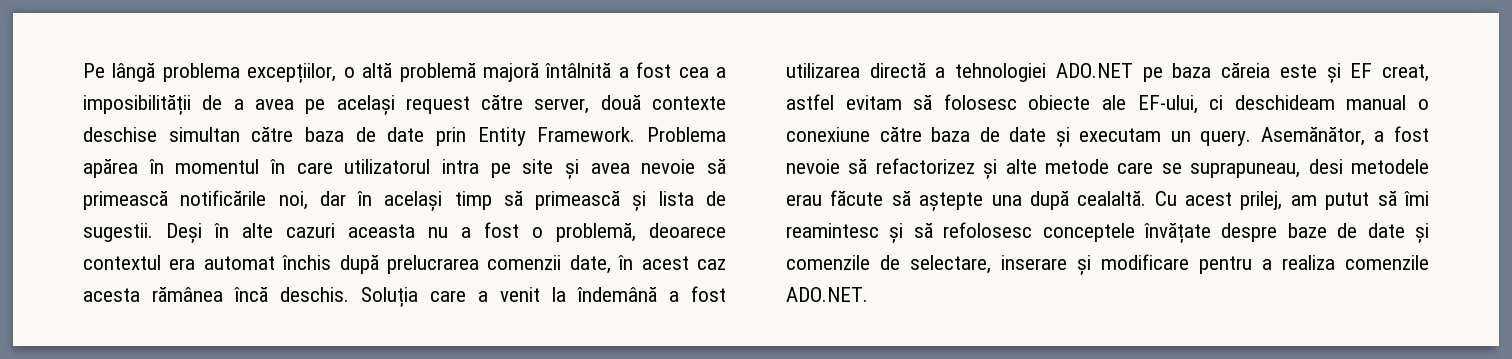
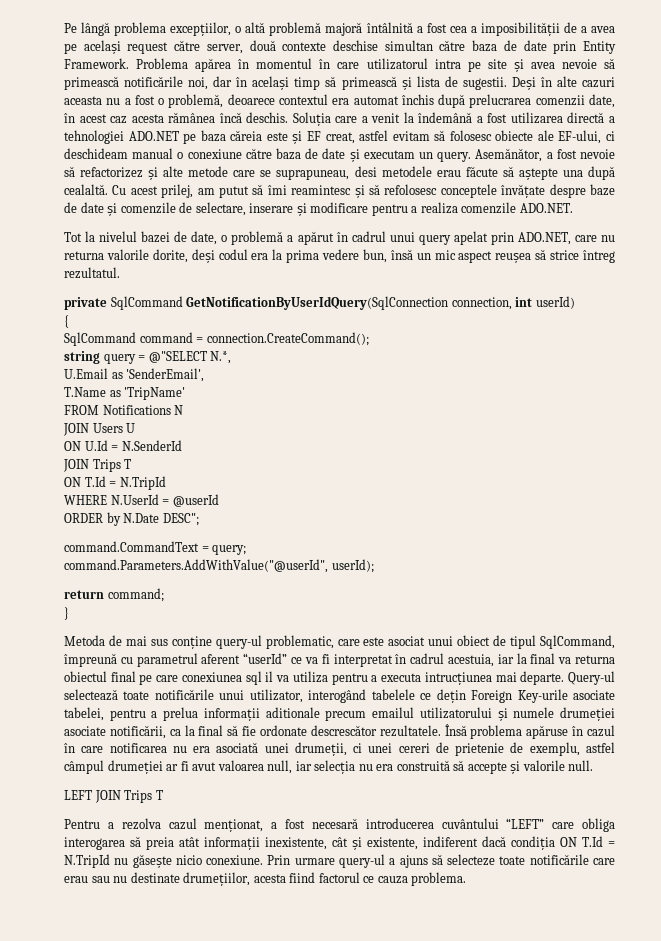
(868, 294) none -> [64,231,615,245] [64,249,615,263] [64,267,120,279] [64,296,575,310] [64,315,69,328] [64,332,369,346] [64,351,232,364] [64,368,205,382] [64,387,186,400] [64,405,184,415] [63,423,136,436] [64,440,182,451] [63,459,132,472] [64,476,166,490] [64,494,219,507] [64,512,199,526] [64,541,247,555] [64,559,374,573] [64,588,164,602] [64,607,69,620] [64,635,616,649] [64,653,615,667] [64,671,616,685] [64,689,615,703] [64,707,615,721] [64,724,615,739] [64,742,615,756] [64,760,594,774] [64,790,163,803] [64,818,615,832] [64,836,615,850] [64,854,615,868] [64,872,467,886] // Tot la nivelul bazei de date, o problemă a apărut în cadrul unui query apelat prin ADO.NET, care nu returna valorile dorite, deși codul era la prima vedere bun, însă un mic aspect reușea să strice întreg rezultatul. // private SqlCommand GetNotificationByUserIdQuery(SqlConnection connection, int userId) // { // SqlCommand command = connection.CreateCommand(); // string query = @"SELECT N.*, // U.Email as 'SenderEmail', // T.Name as 'TripName' // FROM Notifications N // JOIN Users U // ON U.Id = N.SenderId // JOIN Trips T // ON T.Id = N.TripId // WHERE N.UserId = @userId // ORDER by N.Date DESC"; // command.CommandText = query; // command.Parameters.AddWithValue("@userId", userId); // return command; // } // Metoda de mai sus conține query-ul problematic, care este asociat unui obiect de tipul SqlCommand, împreună cu parametrul aferent “userId” ce va fi interpretat în cadrul acestuia, iar la final va returna obiectul final pe care conexiunea sql il va utiliza pentru a executa intrucțiunea mai departe. Query-ul selectează toate notificările unui utilizator, interogând tabelele ce dețin Foreign Key-urile asociate tabelei, pentru a prelua informații aditionale precum emailul utilizatorului și numele drumeției asociate notificării, ca la final să fie ordonate descrescător rezultatele. Însă problema apăruse în cazul în care notificarea nu era asociată unei drumeții, ci unei cereri de prietenie de exemplu, astfel câmpul drumeției ar fi avut valoarea null, iar selecția nu era construită să accepte și valorile null. // LEFT JOIN Trips T // Pentru a rezolva cazul menționat, a fost necesară introducerea cuvântului “LEFT” care obliga interogarea să preia atât informații inexistente, cât și existente, indiferent dacă condiția ON T.Id = N.TripId nu găsește nicio conexiune. Prin urmare query-ul a ajuns să selecteze toate notificările care erau sau nu destinate drumețiilor, acesta fiind factorul ce cauza problema.

